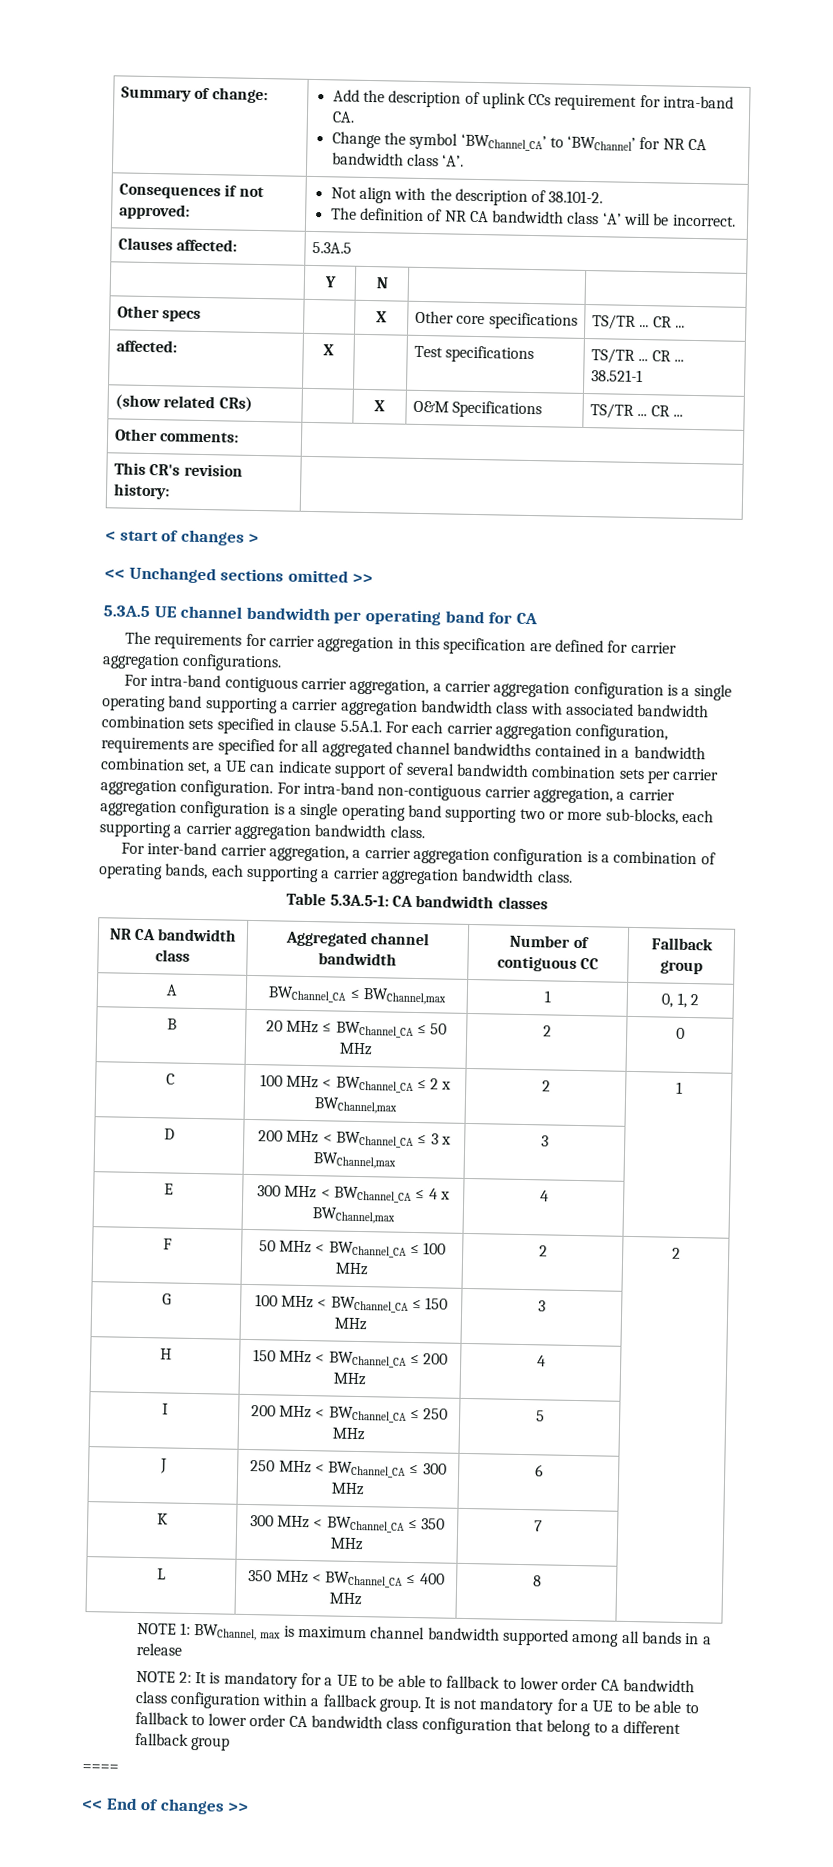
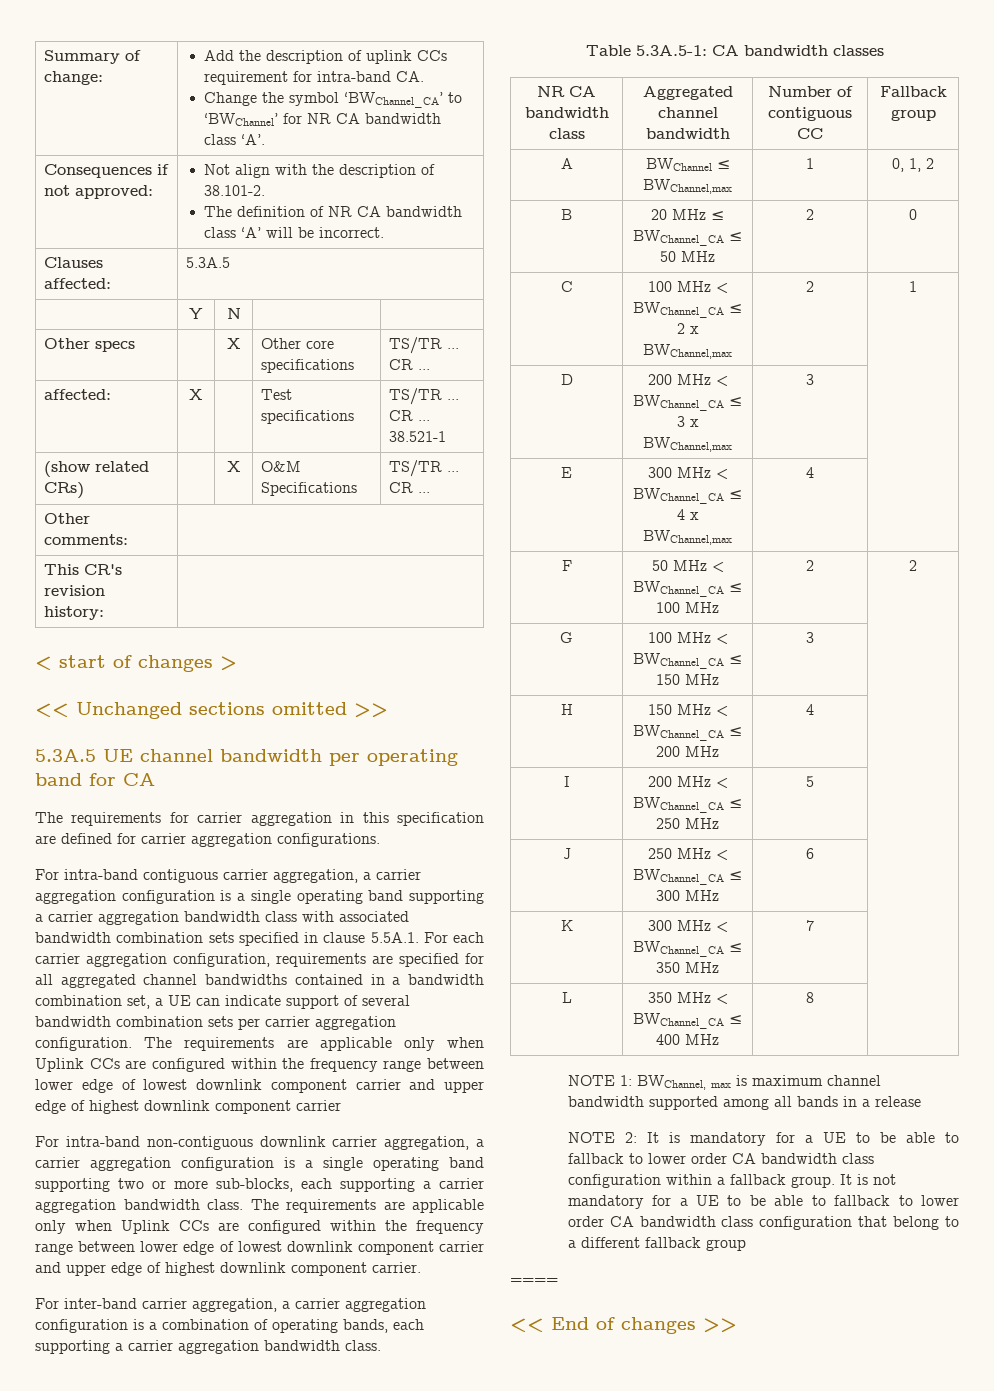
(274, 788) none -> [144,1037,485,1051] [35,1058,484,1072] [35,1079,484,1093] [35,1100,341,1114] The requirements are applicable only when Uplink CCs are configured within the frequency range between lower edge of lowest downlink component carrier and upper edge of highest downlink component carrier //
(482, 793) none -> [259,1136,326,1147] downlink
(425, 832) none -> [250,1199,484,1213] [35,1220,484,1234] [35,1241,484,1255] [35,1262,421,1276] The requirements are applicable only when Uplink CCs are configured within the frequency range between lower edge of lowest downlink component carrier and upper edge of highest downlink component carrier.
[268,986,347,1003] BWChannel_CA -> [645,158,712,171] BWChannel

